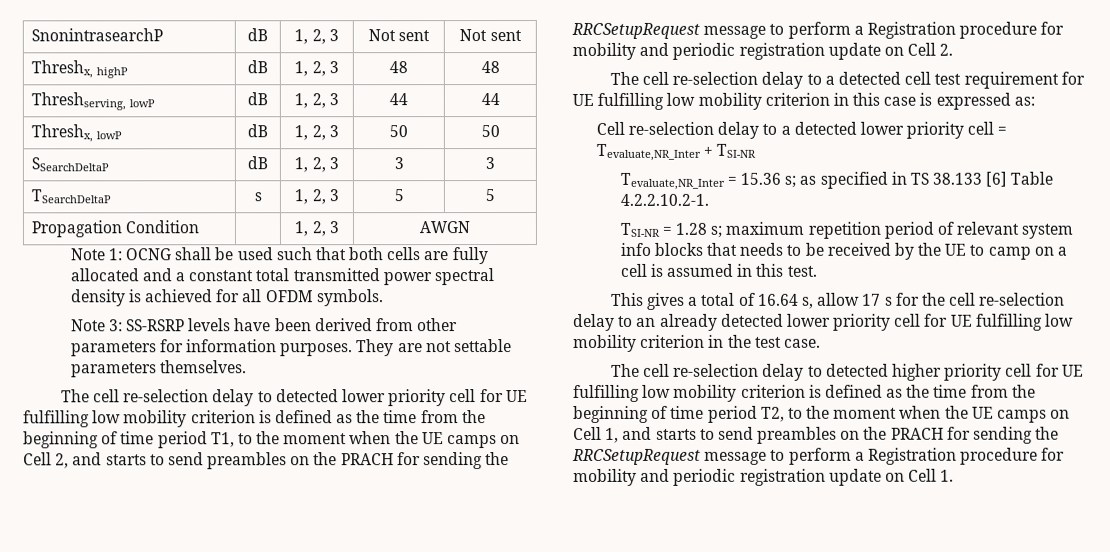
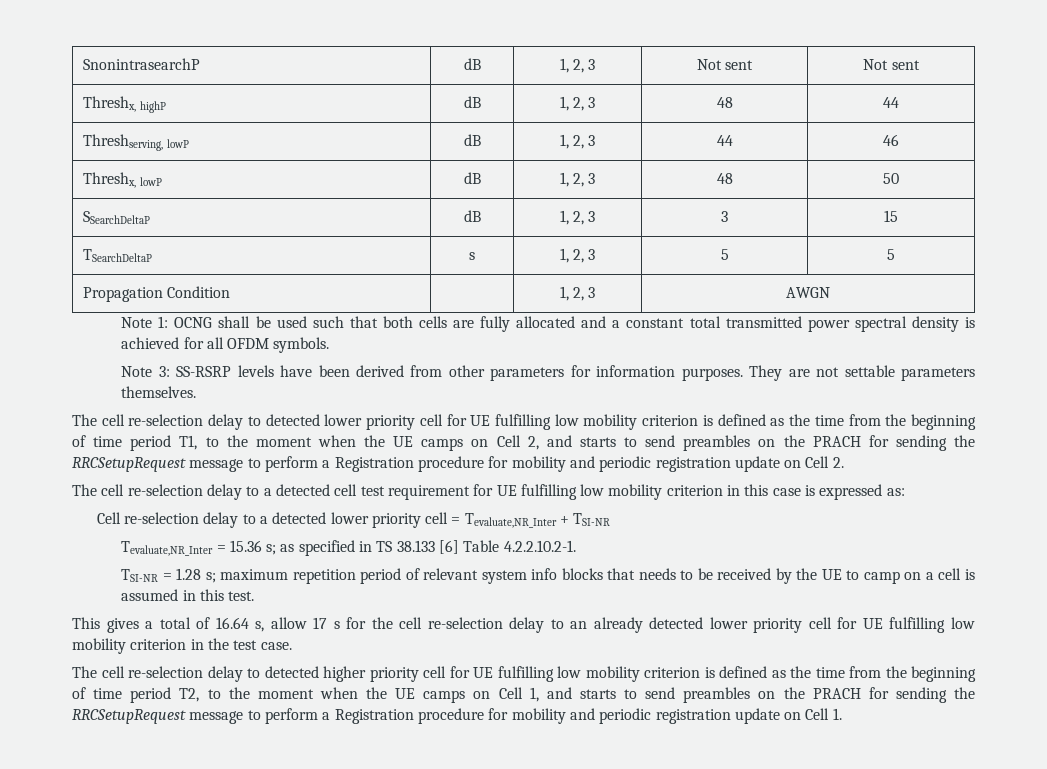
[480,61,500,74] 48 -> [883,97,899,108] 44
[480,93,500,106] 44 -> [883,134,899,146] 46
[389,125,408,138] 50 -> [716,173,733,184] 48
[485,157,495,170] 3 -> [884,210,898,222] 15

